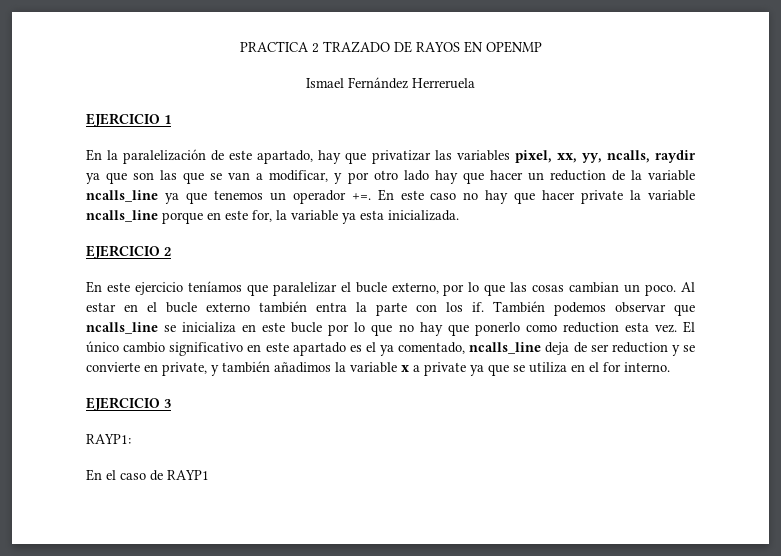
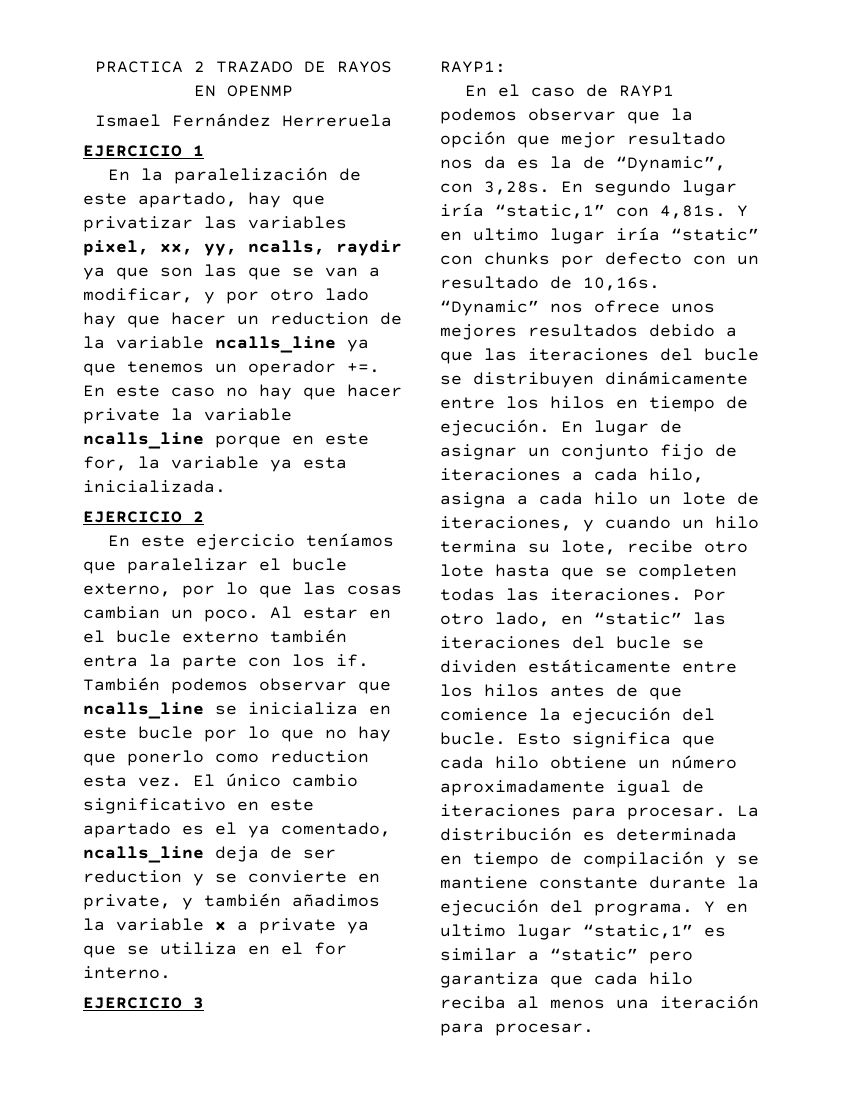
(209, 475) none -> [440,108,693,124] [440,131,726,148] [440,156,726,172] [440,180,737,196] [440,203,748,219] [440,227,759,244] [440,252,759,268] [440,276,660,291] [440,300,715,316] [440,324,737,340] [440,348,759,364] [440,371,748,388] [440,396,748,412] [440,419,682,436] [440,444,737,460] [440,468,704,483] [440,492,759,508] [440,516,759,532] [440,540,748,555] [440,564,737,580] [440,588,726,601] [440,612,726,627] [440,636,704,649] [440,659,737,673] [440,684,682,700] [440,707,715,724] [440,732,715,748] [440,755,737,769] [440,780,704,796] [440,804,759,820] [440,827,737,841] [440,851,759,868] [440,876,759,889] [440,899,748,916] [440,924,726,940] [440,948,693,964] [440,972,693,988] [440,995,759,1009] [440,1023,594,1036] podemos observar que la opción que mejor resultado nos da es la de “Dynamic”, con 3,28s. En segundo lugar iría “static,1” con 4,81s. Y en ultimo lugar iría “static” con chunks por defecto con un resultado de 10,16s. “Dynamic” nos ofrece unos mejores resultados debido a que las iteraciones del bucle se distribuyen dinámicamente entre los hilos en tiempo de ejecución. En lugar de asignar un conjunto fijo de iteraciones a cada hilo, asigna a cada hilo un lote de iteraciones, y cuando un hilo termina su lote, recibe otro lote hasta que se completen todas las iteraciones. Por otro lado, en “static” las iteraciones del bucle se dividen estáticamente entre los hilos antes de que comience la ejecución del bucle. Esto significa que cada hilo obtiene un número aproximadamente igual de iteraciones para procesar. La distribución es determinada en tiempo de compilación y se mantiene constante durante la ejecución del programa. Y en ultimo lugar “static,1” es similar a “static” pero garantiza que cada hilo reciba al menos una iteración para procesar.

